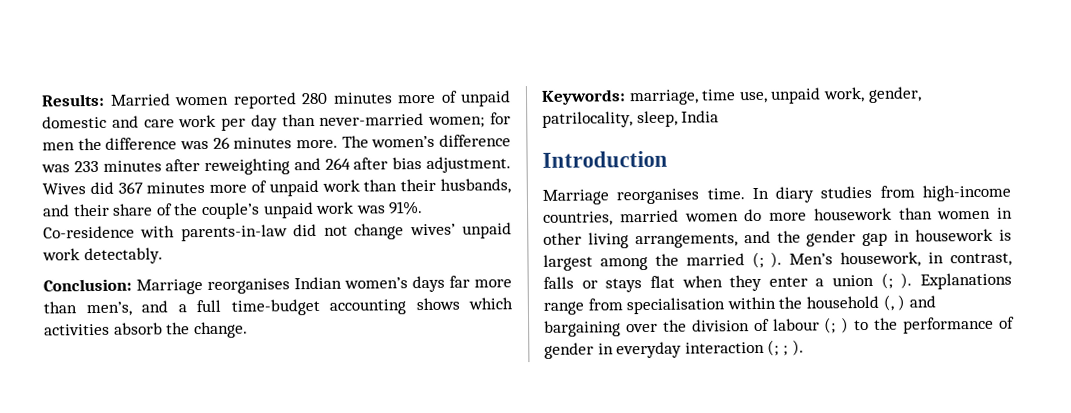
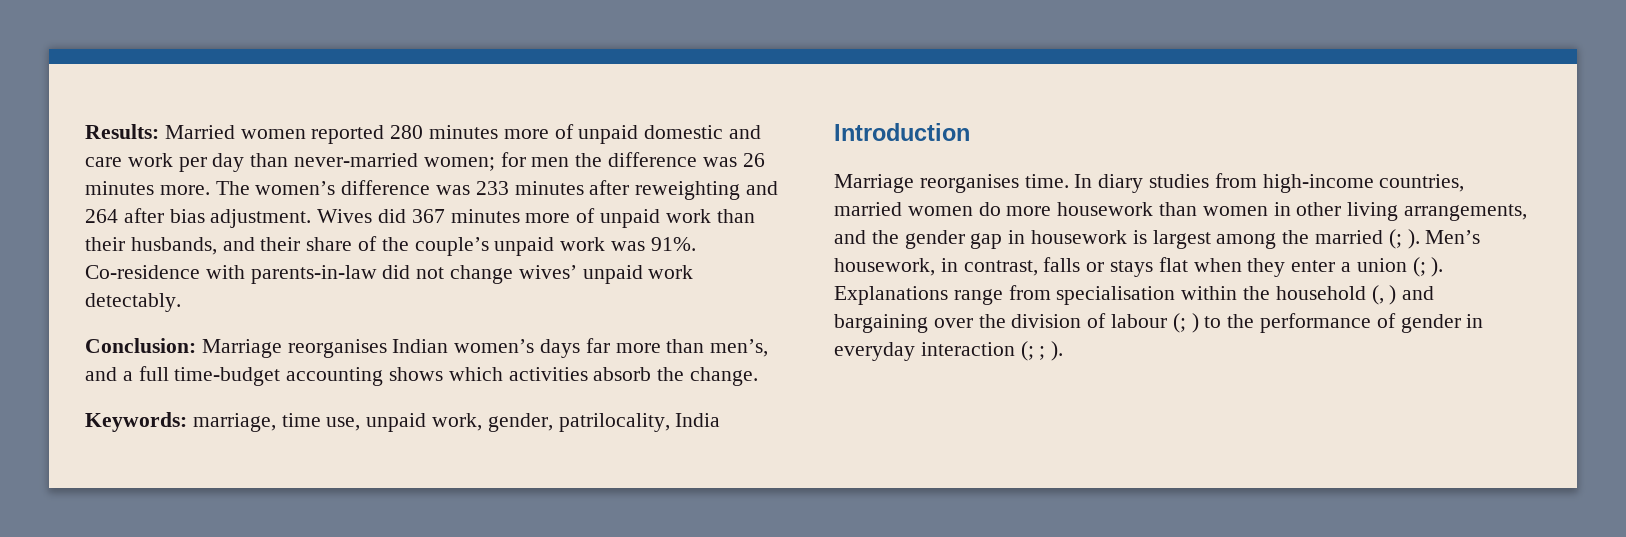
[636,110,678,128] sleep, -> (670, 422) none

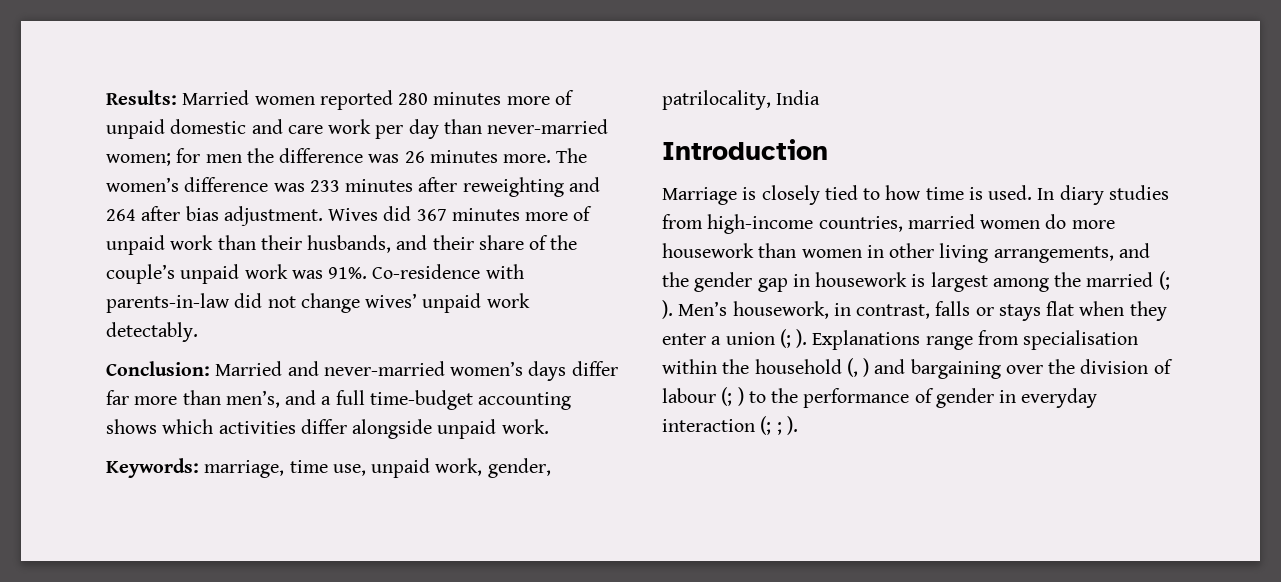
[201,339,449,358] Marriage reorganises Indian -> [215,361,445,376] Married and never-married
(581, 348) none -> [571,361,618,376] differ
[593,367,759,386] absorb the change. -> [300,419,549,439] differ alongside unpaid work.
[919,174,1069,193] reorganises time. -> [742,185,1033,205] is closely tied to how time is used.

